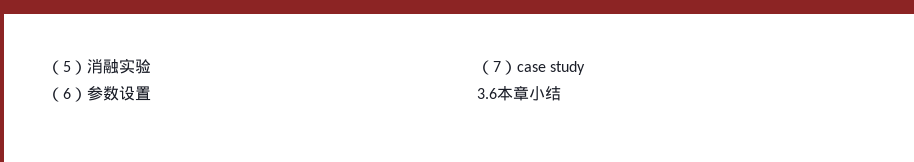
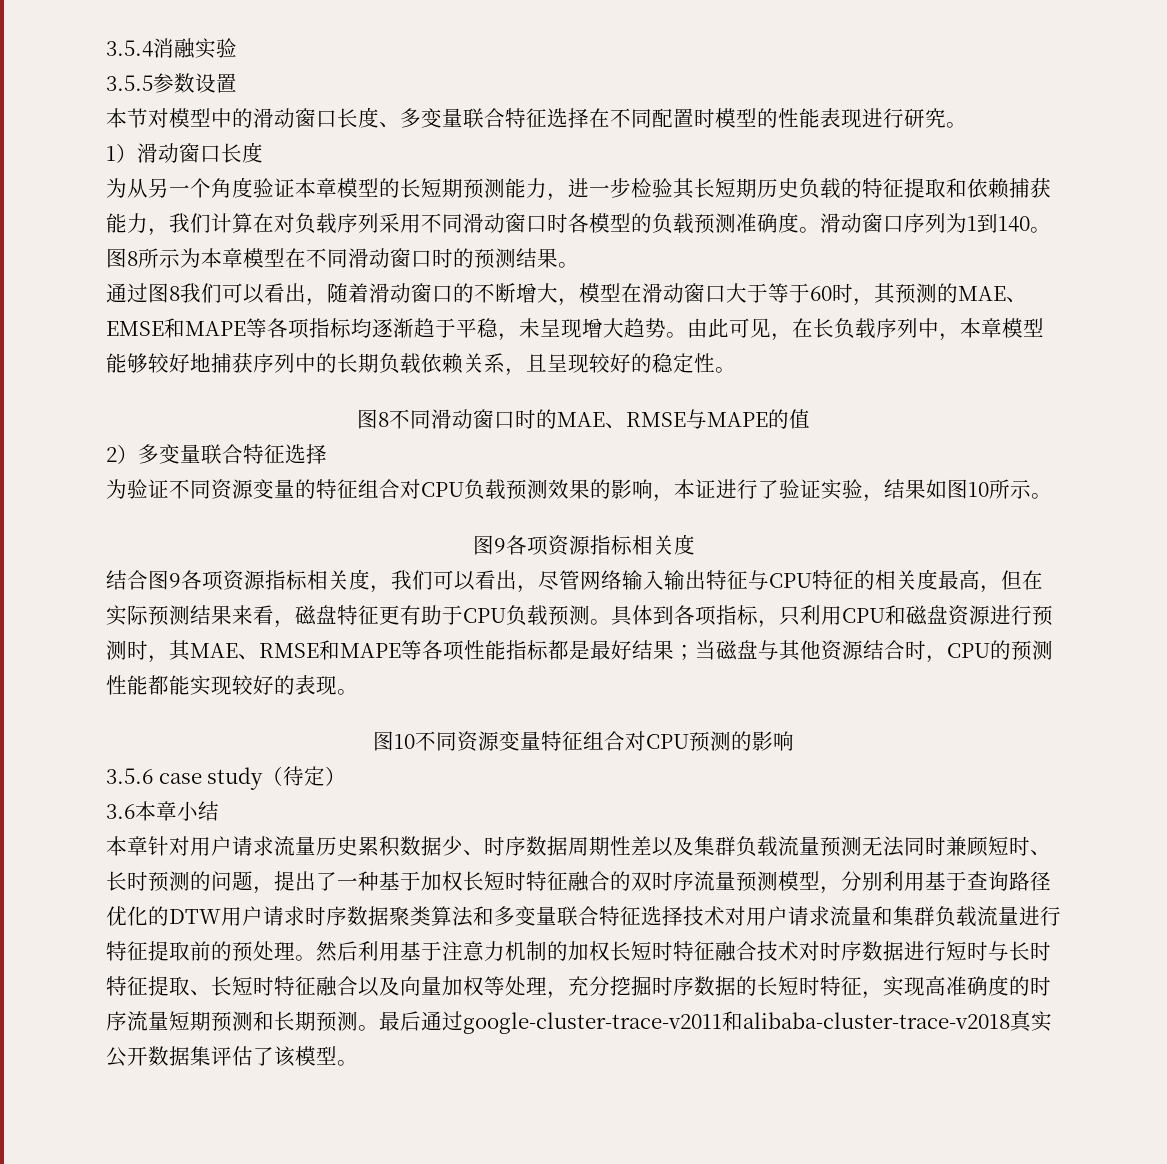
[47,60,87,75] （5） -> [106,40,153,57] 3.5.4
[47,87,87,102] （6） -> [106,75,153,91] 3.5.5
[477,60,517,75] （7） -> [106,107,967,128] [106,142,263,163] [106,177,1051,201] [106,212,1051,236] [106,248,579,269] [106,283,1027,306] [106,318,1044,341] [106,353,736,376] [357,409,810,429] [106,444,327,464] [106,479,1052,502] [472,534,695,556] [106,569,1043,593] [106,605,1053,628] [106,640,1053,663] [106,675,358,696] [373,731,794,752] [106,768,153,784] 本节对模型中的滑动窗口长度、多变量联合特征选择在不同配置时模型的性能表现进行研究。 // 1）滑动窗口长度 // 为从另一个角度验证本章模型的长短期预测能力，进一步检验其长短期历史负载的特征提取和依赖捕获能力，我们计算在对负载序列采用不同滑动窗口时各模型的负载预测准确度。滑动窗口序列为1到140。图8所示为本章模型在不同滑动窗口时的预测结果。 // 通过图8我们可以看出，随着滑动窗口的不断增大，模型在滑动窗口大于等于60时，其预测的MAE、EMSE和MAPE等各项指标均逐渐趋于平稳，未呈现增大趋势。由此可见，在长负载序列中，本章模型能够较好地捕获序列中的长期负载依赖关系，且呈现较好的稳定性。 // 图8不同滑动窗口时的MAE、RMSE与MAPE的值 // 2）多变量联合特征选择 // 为验证不同资源变量的特征组合对CPU负载预测效果的影响，本证进行了验证实验，结果如图10所示。 // 图9各项资源指标相关度 // 结合图9各项资源指标相关度，我们可以看出，尽管网络输入输出特征与CPU特征的相关度最高，但在实际预测结果来看，磁盘特征更有助于CPU负载预测。具体到各项指标，只利用CPU和磁盘资源进行预测时，其MAE、RMSE和MAPE等各项性能指标都是最好结果；当磁盘与其他资源结合时，CPU的预测性能都能实现较好的表现。 // 图10不同资源变量特征组合对CPU预测的影响 // 3.5.6
(586, 68) none -> [262,766,347,786] （待定）
(561, 93) none -> [106,836,1051,857] [106,871,1051,894] [106,906,1061,927] [106,941,1051,962] [106,975,1051,999] [106,1011,1052,1034] [106,1046,358,1067] // 本章针对用户请求流量历史累积数据少、时序数据周期性差以及集群负载流量预测无法同时兼顾短时、长时预测的问题，提出了一种基于加权长短时特征融合的双时序流量预测模型，分别利用基于查询路径优化的DTW用户请求时序数据聚类算法和多变量联合特征选择技术对用户请求流量和集群负载流量进行特征提取前的预处理。然后利用基于注意力机制的加权长短时特征融合技术对时序数据进行短时与长时特征提取、长短时特征融合以及向量加权等处理，充分挖掘时序数据的长短时特征，实现高准确度的时序流量短期预测和长期预测。最后通过google-cluster-trace-v2011和alibaba-cluster-trace-v2018真实公开数据集评估了该模型。

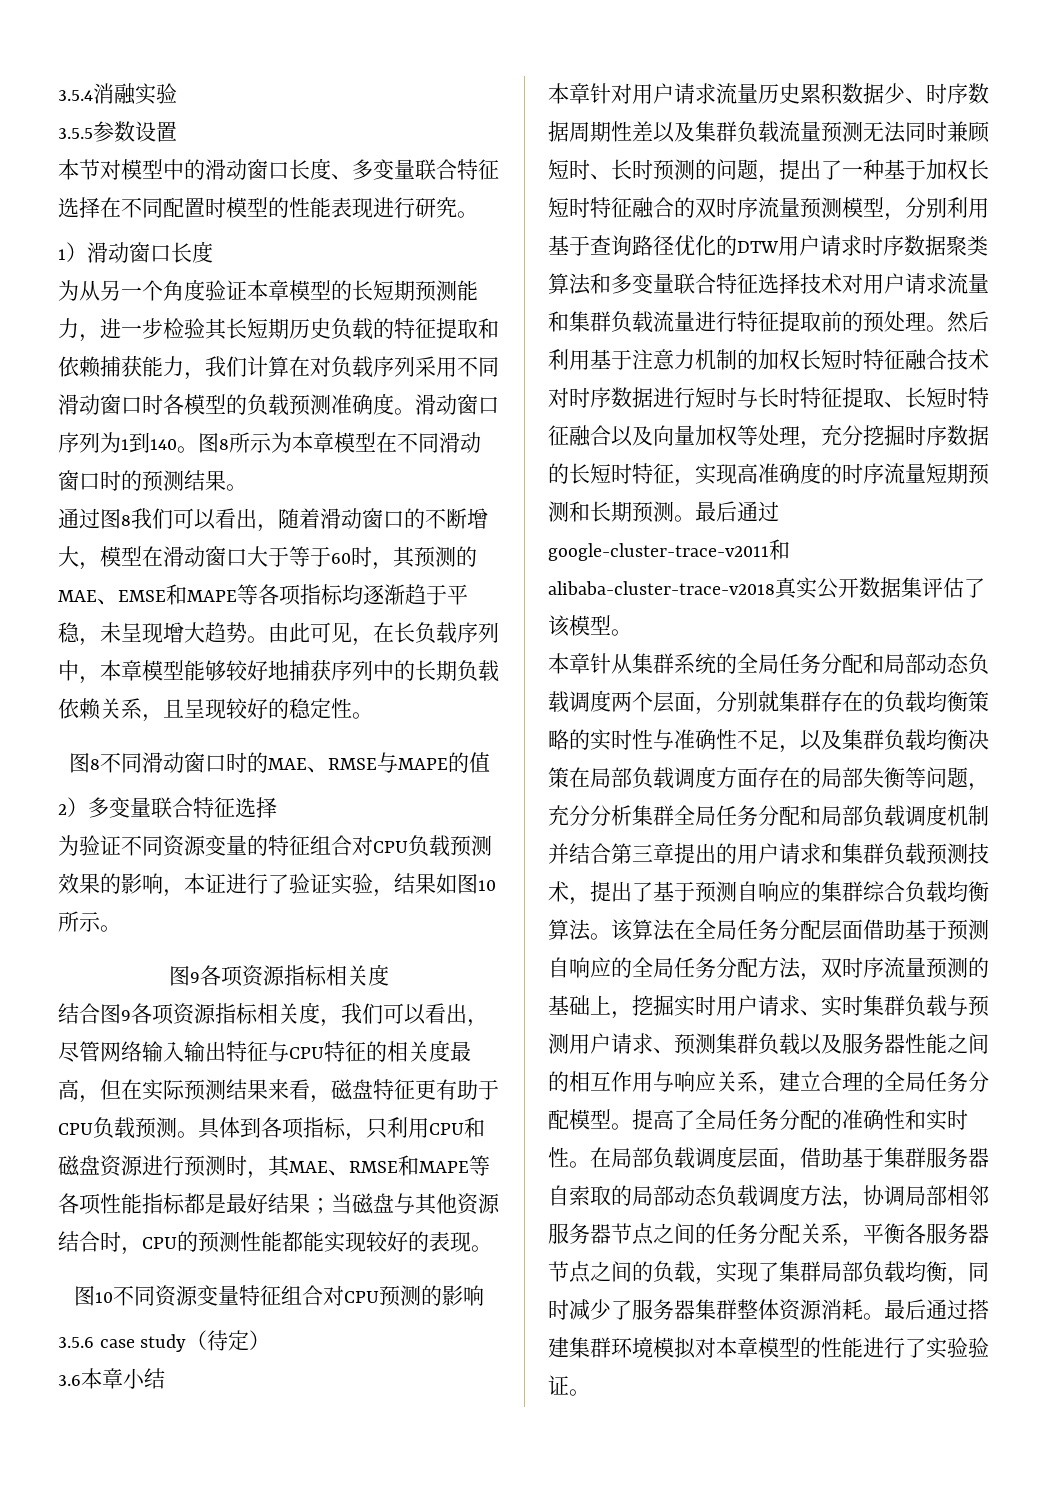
(358, 1063) none -> [548,653,989,675] [548,690,989,715] [548,729,989,753] [548,766,989,791] [548,804,989,827] [548,843,989,865] [548,881,989,905] [548,919,989,941] [548,957,989,981] [548,995,989,1019] [548,1033,989,1055] [548,1071,989,1095] [548,1109,968,1131] [548,1146,989,1171] [548,1184,989,1209] [548,1223,989,1247] [548,1261,989,1285] [548,1299,989,1321] [548,1337,989,1359] [548,1375,590,1396] // 本章针从集群系统的全局任务分配和局部动态负载调度两个层面，分别就集群存在的负载均衡策略的实时性与准确性不足，以及集群负载均衡决策在局部负载调度方面存在的局部失衡等问题，充分分析集群全局任务分配和局部负载调度机制并结合第三章提出的用户请求和集群负载预测技术，提出了基于预测自响应的集群综合负载均衡算法。该算法在全局任务分配层面借助基于预测自响应的全局任务分配方法，双时序流量预测的基础上，挖掘实时用户请求、实时集群负载与预测用户请求、预测集群负载以及服务器性能之间的相互作用与响应关系，建立合理的全局任务分配模型。提高了全局任务分配的准确性和实时性。在局部负载调度层面，借助基于集群服务器自索取的局部动态负载调度方法，协调局部相邻服务器节点之间的任务分配关系，平衡各服务器节点之间的负载，实现了集群局部负载均衡，同时减少了服务器集群整体资源消耗。最后通过搭建集群环境模拟对本章模型的性能进行了实验验证。

